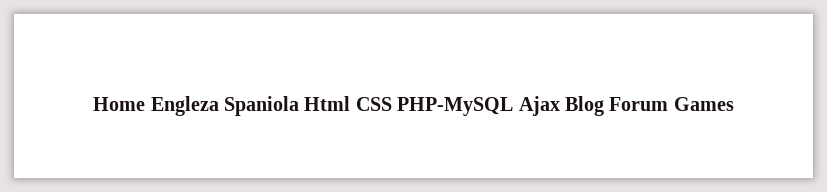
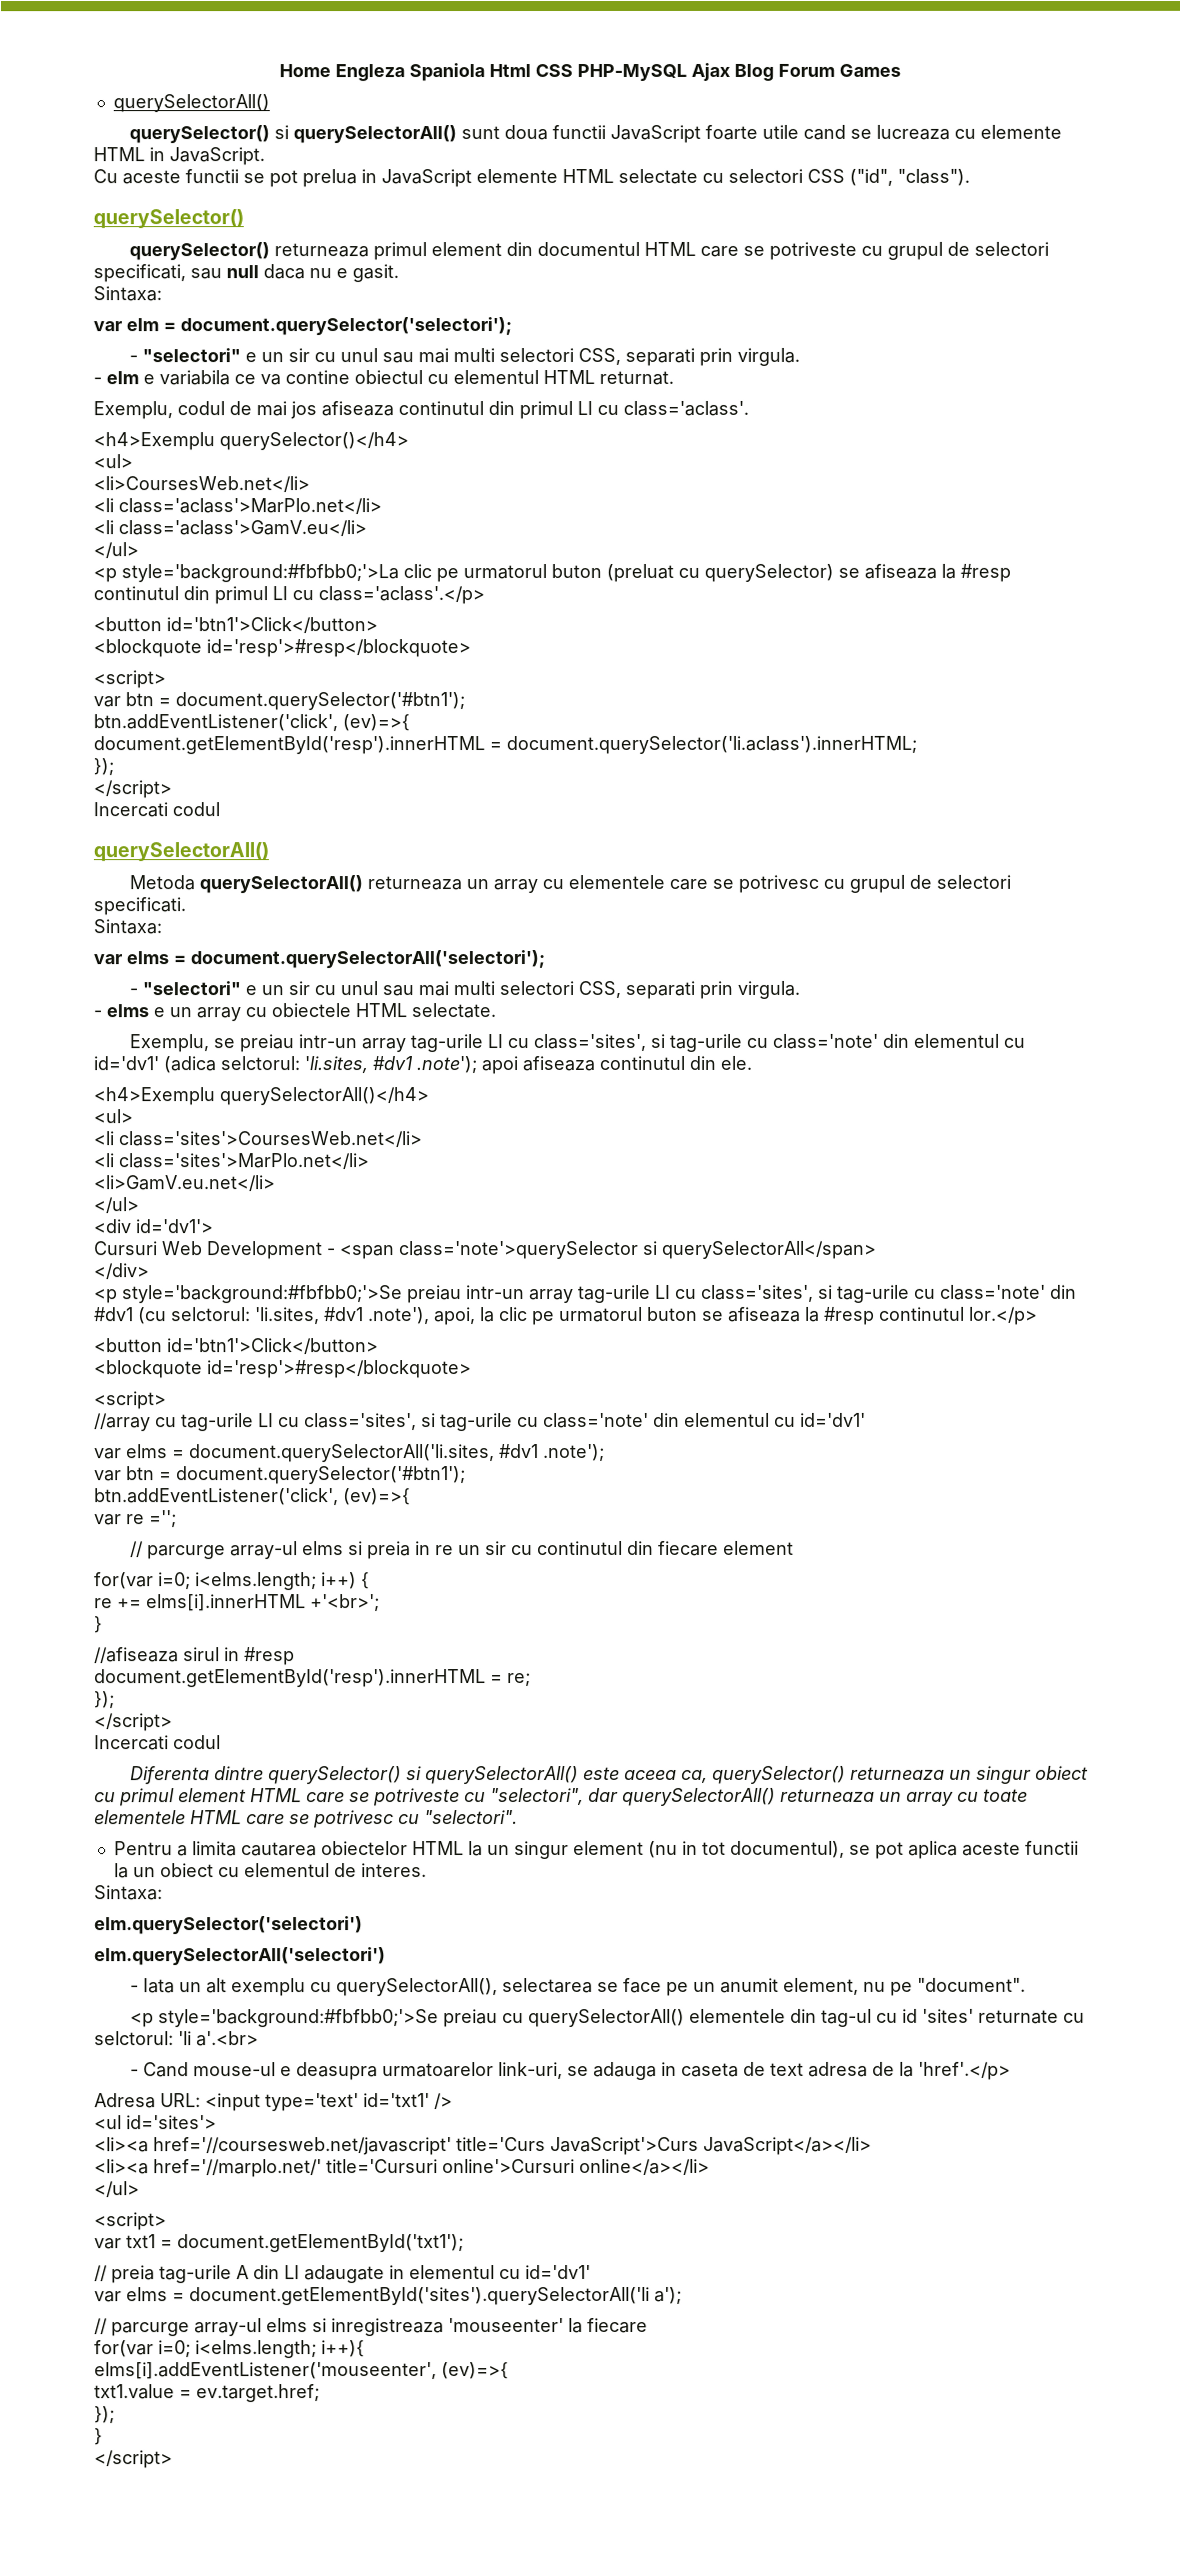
(734, 104) none -> [112,94,270,113] [128,124,1062,144] [93,147,265,166] [93,168,970,188] [93,209,244,229] [128,241,1049,261] [93,264,399,283] [93,286,162,302] [93,317,512,336] [128,347,800,366] [93,369,674,386] [93,400,749,420] [93,432,409,451] [93,454,133,469] [93,476,310,493] [93,498,382,515] [93,520,367,537] [93,542,139,559] [93,563,1011,583] [93,586,485,605] [93,617,378,634] [93,639,471,658] [93,670,166,689] [93,692,465,711] [93,714,410,732] [93,735,917,755] [93,758,114,776] [93,780,172,799] [93,802,220,818] [93,842,269,862] [128,874,1011,894] [93,897,186,916] [93,919,162,935] [93,950,545,969] [128,980,800,999] [93,1003,496,1022] [128,1033,1025,1053] [93,1055,752,1075] [93,1087,429,1106] [93,1109,133,1124] [93,1131,422,1148] [93,1153,369,1170] [93,1175,275,1192] [93,1197,139,1214] [93,1219,213,1234] [93,1240,876,1260] [93,1263,150,1280] [94,1284,1077,1304] [94,1306,1038,1326] [94,1338,379,1355] [94,1360,472,1379] [94,1391,167,1410] [94,1412,866,1432] [94,1443,605,1463] [94,1466,466,1485] [94,1488,411,1506] [94,1510,177,1528] [129,1540,794,1560] [94,1572,370,1591] [94,1594,380,1612] [94,1616,103,1634] [94,1647,295,1666] [94,1669,531,1688] [94,1691,115,1709] [94,1713,173,1732] [94,1735,221,1751] [129,1765,1089,1785] [94,1787,1028,1807] [94,1810,518,1829] [113,1840,1079,1860] [113,1863,427,1879] [94,1885,163,1901] [94,1916,363,1935] [94,1947,386,1966] [129,1977,1026,1997] [129,2008,1085,2028] [94,2031,259,2047] [129,2061,1011,2081] [94,2093,453,2112] [94,2115,217,2130] [94,2136,872,2156] [94,2158,710,2178] [94,2181,140,2198] [94,2212,167,2231] [94,2234,464,2253] [94,2265,591,2284] [94,2286,682,2306] [94,2317,648,2337] [94,2340,365,2359] [94,2362,509,2380] [94,2384,320,2403] [94,2406,115,2424] [94,2428,103,2446] [94,2450,173,2469] // querySelectorAll() // querySelector() si querySelectorAll() sunt doua functii JavaScript foarte utile cand se lucreaza cu elemente HTML in JavaScript. // Cu aceste functii se pot prelua in JavaScript elemente HTML selectate cu selectori CSS ("id", "class"). // querySelector() // querySelector() returneaza primul element din documentul HTML care se potriveste cu grupul de selectori specificati, sau null daca nu e gasit. // Sintaxa: // var elm = document.querySelector('selectori'); // - "selectori" e un sir cu unul sau mai multi selectori CSS, separati prin virgula. // - elm e variabila ce va contine obiectul cu elementul HTML returnat. // Exemplu, codul de mai jos afiseaza continutul din primul LI cu class='aclass'. // <h4>Exemplu querySelector()</h4> // <ul> // <li>CoursesWeb.net</li> // <li class='aclass'>MarPlo.net</li> // <li class='aclass'>GamV.eu</li> // </ul> // <p style='background:#fbfbb0;'>La clic pe urmatorul buton (preluat cu querySelector) se afiseaza la #resp continutul din primul LI cu class='aclass'.</p> // <button id='btn1'>Click</button> // <blockquote id='resp'>#resp</blockquote> // <script> // var btn = document.querySelector('#btn1'); // btn.addEventListener('click', (ev)=>{ // document.getElementById('resp').innerHTML = document.querySelector('li.aclass').innerHTML; // }); // </script> // Incercati codul // querySelectorAll() // Metoda querySelectorAll() returneaza un array cu elementele care se potrivesc cu grupul de selectori specificati. // Sintaxa: // var elms = document.querySelectorAll('selectori'); // - "selectori" e un sir cu unul sau mai multi selectori CSS, separati prin virgula. // - elms e un array cu obiectele HTML selectate. // Exemplu, se preiau intr-un array tag-urile LI cu class='sites', si tag-urile cu class='note' din elementul cu id='dv1' (adica selctorul: 'li.sites, #dv1 .note'); apoi afiseaza continutul din ele. // <h4>Exemplu querySelectorAll()</h4> // <ul> // <li class='sites'>CoursesWeb.net</li> // <li class='sites'>MarPlo.net</li> // <li>GamV.eu.net</li> // </ul> // <div id='dv1'> // Cursuri Web Development - <span class='note'>querySelector si querySelectorAll</span> // </div> // <p style='background:#fbfbb0;'>Se preiau intr-un array tag-urile LI cu class='sites', si tag-urile cu class='note' din #dv1 (cu selctorul: 'li.sites, #dv1 .note'), apoi, la clic pe urmatorul buton se afiseaza la #resp continutul lor.</p> // <button id='btn1'>Click</button> // <blockquote id='resp'>#resp</blockquote> // <script> // //array cu tag-urile LI cu class='sites', si tag-urile cu class='note' din elementul cu id='dv1' // var elms = document.querySelectorAll('li.sites, #dv1 .note'); // var btn = document.querySelector('#btn1'); // btn.addEventListener('click', (ev)=>{ // var re =''; // // parcurge array-ul elms si preia in re un sir cu continutul din fiecare element // for(var i=0; i<elms.length; i++) { // re += elms[i].innerHTML +'<br>'; // } // //afiseaza sirul in #resp // document.getElementById('resp').innerHTML = re; // }); // </script> // Incercati codul // Diferenta dintre querySelector() si querySelectorAll() este aceea ca, querySelector() returneaza un singur obiect cu primul element HTML care se potriveste cu "selectori", dar querySelectorAll() returneaza un array cu toate elementele HTML care se potrivesc cu "selectori". // Pentru a limita cautarea obiectelor HTML la un singur element (nu in tot documentul), se pot aplica aceste functii la un obiect cu elementul de interes. // Sintaxa: // elm.querySelector('selectori') // elm.querySelectorAll('selectori') // - Iata un alt exemplu cu querySelectorAll(), selectarea se face pe un anumit element, nu pe "document". // <p style='background:#fbfbb0;'>Se preiau cu querySelectorAll() elementele din tag-ul cu id 'sites' returnate cu selctorul: 'li a'.<br> // - Cand mouse-ul e deasupra urmatoarelor link-uri, se adauga in caseta de text adresa de la 'href'.</p> // Adresa URL: <input type='text' id='txt1' /> // <ul id='sites'> // <li><a href='//coursesweb.net/javascript' title='Curs JavaScript'>Curs JavaScript</a></li> // <li><a href='//marplo.net/' title='Cursuri online'>Cursuri online</a></li> // </ul> // <script> // var txt1 = document.getElementById('txt1'); // // preia tag-urile A din LI adaugate in elementul cu id='dv1' // var elms = document.getElementById('sites').querySelectorAll('li a'); // // parcurge array-ul elms si inregistreaza 'mouseenter' la fiecare // for(var i=0; i<elms.length; i++){ // elms[i].addEventListener('mouseenter', (ev)=>{ // txt1.value = ev.target.href; // }); // } // </script>

